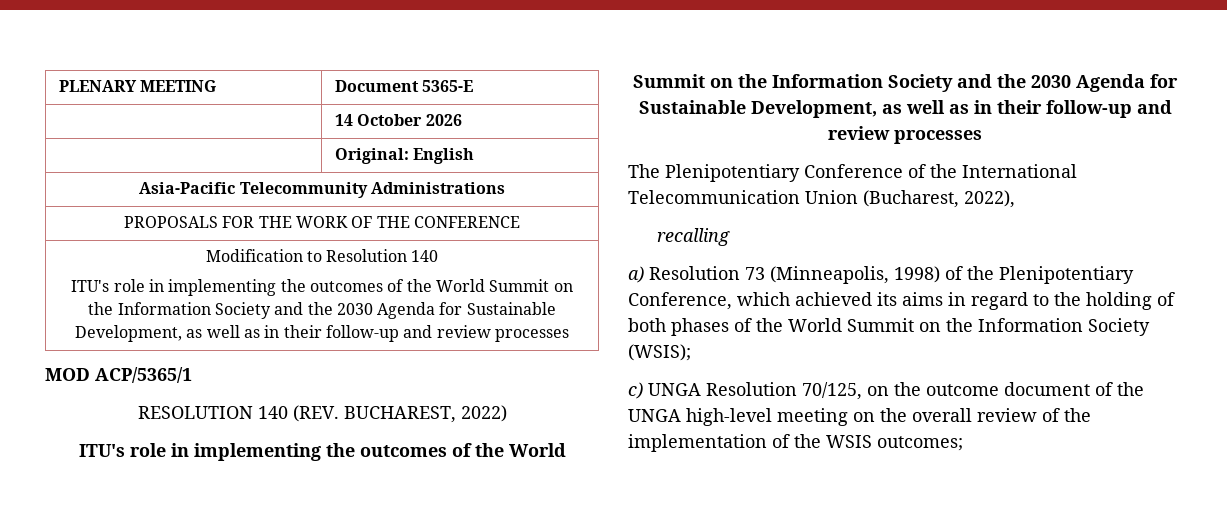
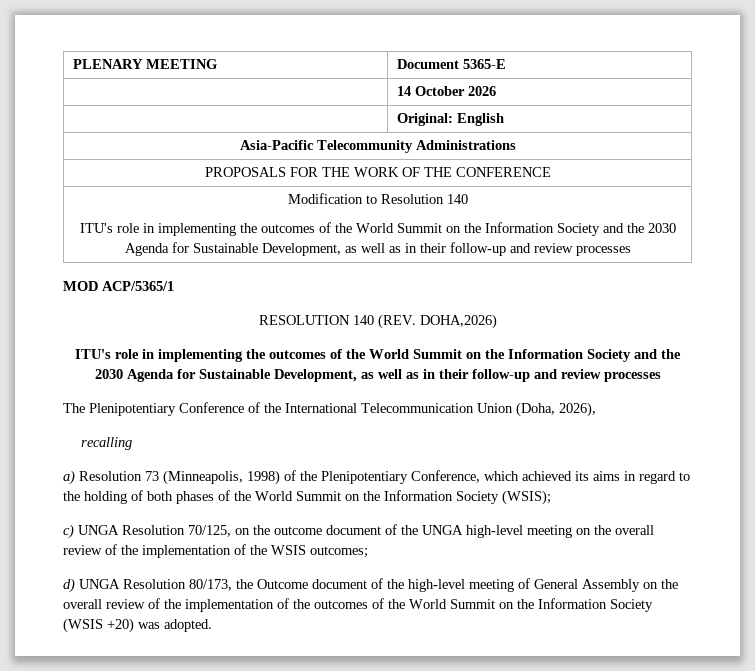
[343,405,507,423] BUCHAREST, 2022) -> [419,314,497,329] DOHA,2026)
[863,190,1015,208] (Bucharest, 2022), -> [516,402,596,417] (Doha, 2026),
(963, 443) none -> [63,578,678,593] [63,598,653,612] [63,618,212,633] // d) UNGA Resolution 80/173, the Outcome document of the high-level meeting of General Assembly on the overall review of the implementation of the outcomes of the World Summit on the Information Society (WSIS +20) was adopted.

